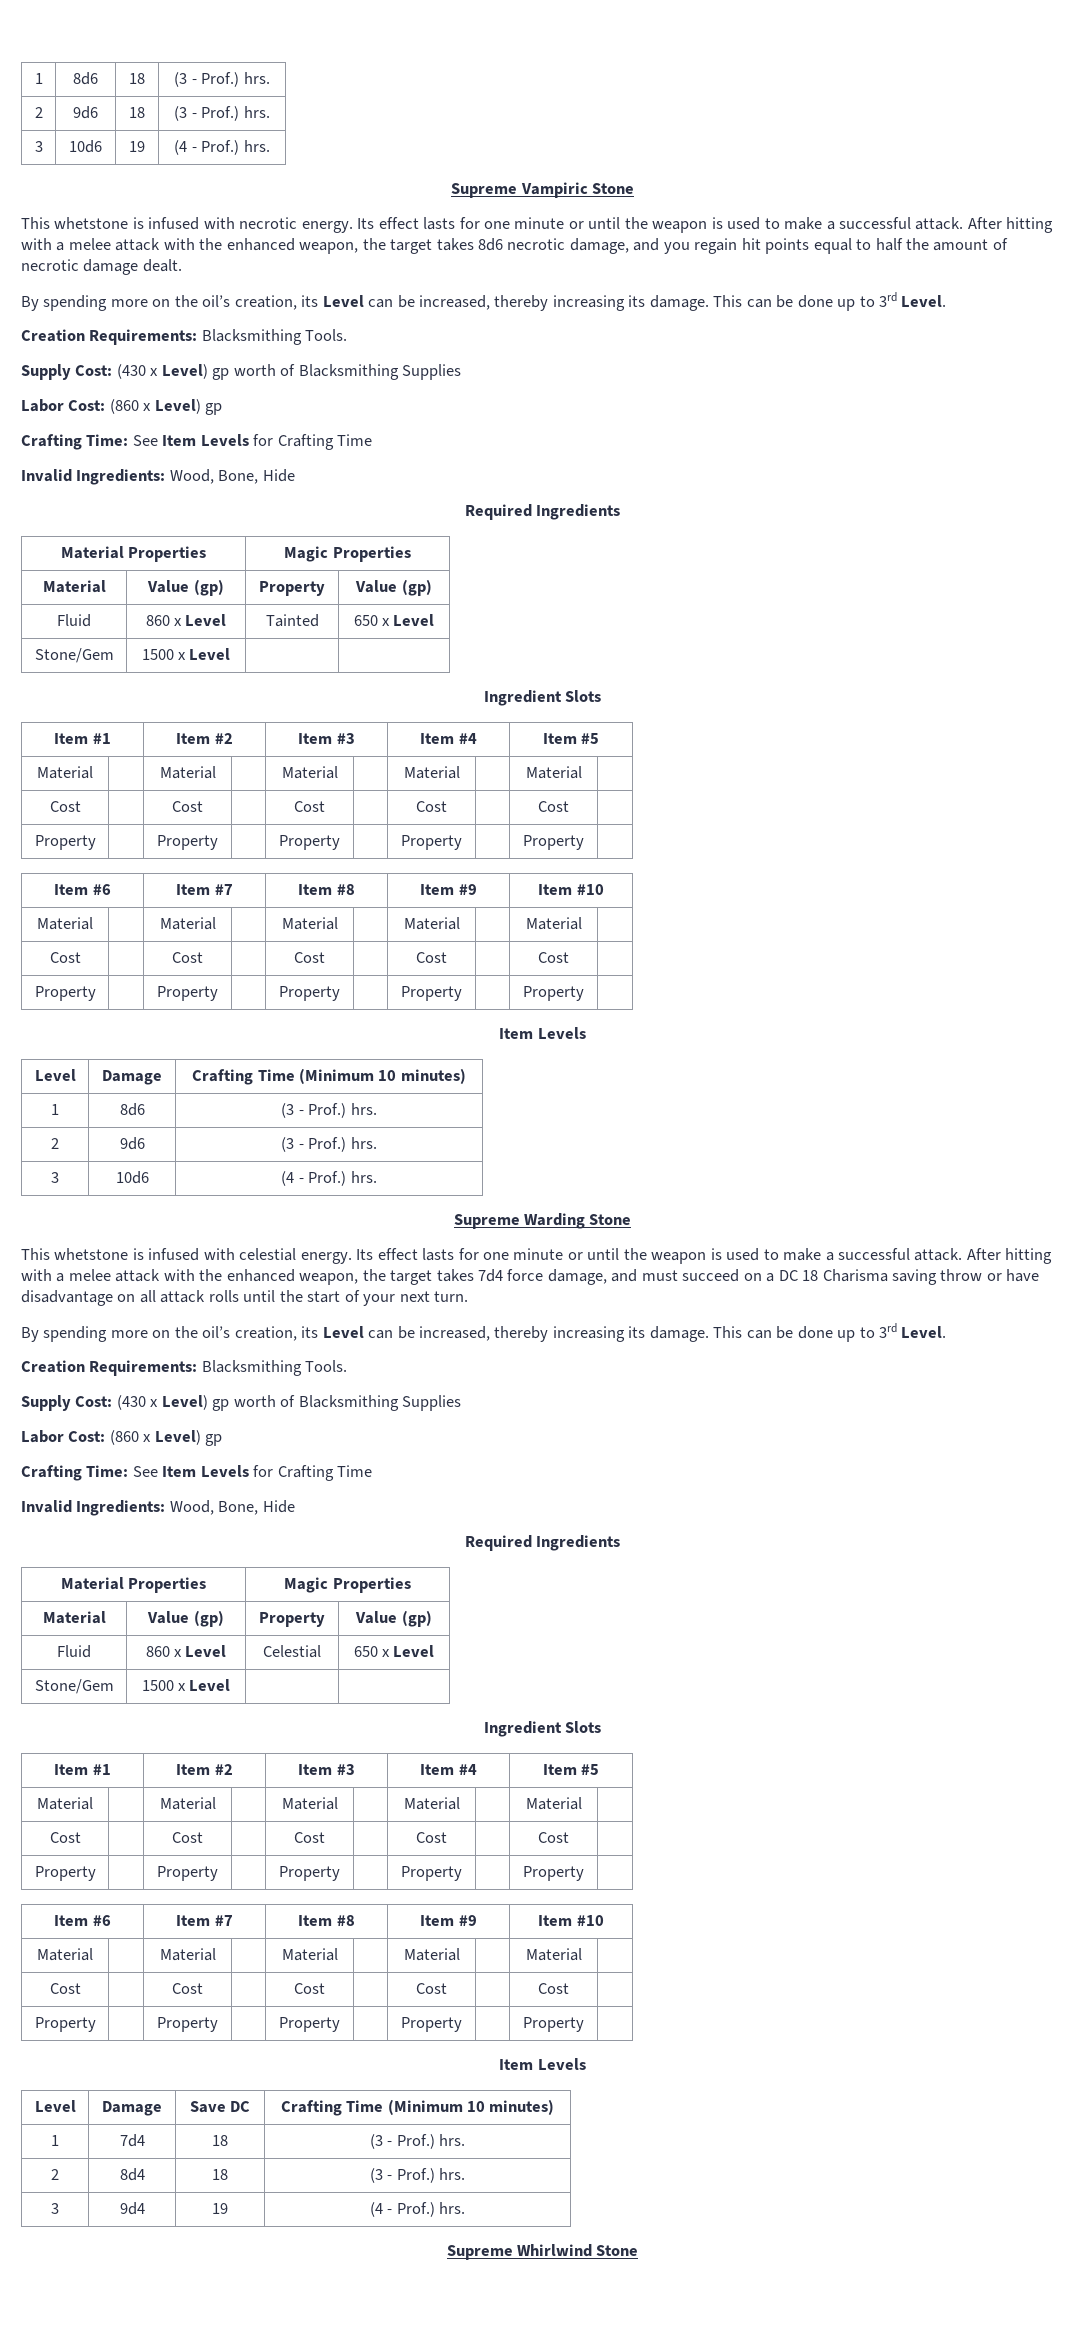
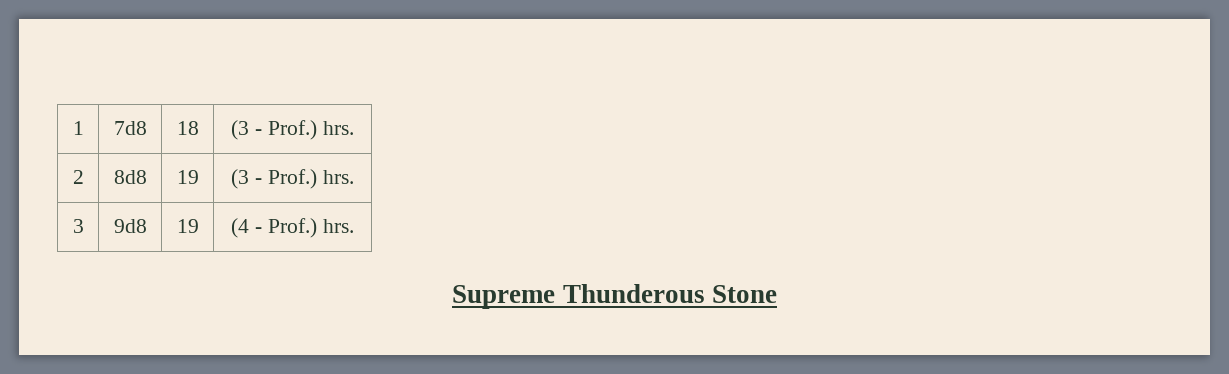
[34,73,43,84] [73,72,98,85] [129,73,145,84] [174,72,270,87] [34,107,43,118] [73,106,98,119] [129,107,145,118] [174,106,270,121] [34,141,43,152] [69,140,102,153] [129,141,145,152] [174,140,270,155] [451,182,634,198] [21,217,1054,233] [21,238,1008,254] [21,259,182,275] [21,292,947,311] [21,329,348,345] [21,364,462,380] [21,399,223,415] [21,434,373,450] [21,469,295,485] [464,504,621,520] [60,546,207,562] [284,546,411,562] [42,580,106,593] [147,579,224,596] [259,581,325,596] [355,579,432,596] [57,614,91,627] [145,614,227,626] [265,614,319,627] [353,614,435,626] [34,648,114,663] [141,648,231,660] [483,690,602,706] [54,733,111,744] [176,733,233,744] [298,733,355,744] [420,733,477,744] [542,733,600,744] [37,766,93,779] [159,766,216,779] [281,766,338,779] [403,766,460,779] [525,766,582,779] [49,801,81,812] [172,801,203,812] [294,801,325,812] [416,801,447,812] [538,801,569,812] [34,835,96,850] [157,835,218,850] [279,835,340,850] [401,835,462,850] [523,835,584,850] [54,884,111,895] [176,884,233,895] [298,884,355,895] [420,884,477,895] [538,884,604,895] [37,917,93,930] [159,917,216,930] [281,917,338,930] [403,917,460,930] [525,917,582,930] [49,952,81,963] [172,952,203,963] [294,952,325,963] [416,952,447,963] [538,952,569,963] [34,986,96,1001] [157,986,218,1001] [279,986,340,1001] [401,986,462,1001] [523,986,584,1001] [499,1027,586,1039] [34,1069,76,1081] [102,1070,162,1085] [192,1068,466,1085] [51,1104,59,1115] [119,1103,145,1116] [281,1103,377,1118] [51,1138,59,1149] [119,1137,145,1150] [281,1137,377,1152] [51,1172,59,1183] [115,1171,149,1184] [281,1171,377,1186] [453,1213,632,1229] [21,1248,1053,1264] [21,1269,1040,1285] [21,1290,469,1306] [21,1323,947,1342] [21,1360,348,1376] [21,1395,462,1411] [21,1430,223,1446] [21,1465,373,1481] [21,1500,295,1516] [464,1535,621,1551] [60,1577,207,1593] [284,1577,411,1593] [42,1611,106,1624] [147,1610,224,1627] [259,1612,325,1627] [355,1610,432,1627] [57,1645,91,1658] [145,1645,227,1657] [263,1645,321,1658] [353,1645,435,1657] [34,1679,114,1694] [141,1679,231,1691] [483,1721,602,1737] [54,1764,111,1775] [176,1764,233,1775] [298,1764,355,1775] [420,1764,477,1775] [542,1764,600,1775] [37,1797,93,1810] [159,1797,216,1810] [281,1797,338,1810] [403,1797,460,1810] [525,1797,582,1810] [49,1832,81,1843] [172,1832,203,1843] [294,1832,325,1843] [416,1832,447,1843] [538,1832,569,1843] [34,1866,96,1881] [157,1866,218,1881] [279,1866,340,1881] [401,1866,462,1881] [523,1866,584,1881] [54,1915,111,1926] [176,1915,233,1926] [298,1915,355,1926] [420,1915,477,1926] [538,1915,604,1926] [37,1948,93,1961] [159,1948,216,1961] [281,1948,338,1961] [403,1948,460,1961] [525,1948,582,1961] [49,1983,81,1994] [172,1983,203,1994] [294,1983,325,1994] [416,1983,447,1994] [538,1983,569,1994] [34,2017,96,2032] [157,2017,218,2032] [279,2017,340,2032] [401,2017,462,2032] [523,2017,584,2032] [499,2058,586,2070] [34,2100,76,2112] [102,2101,162,2116] [189,2101,251,2113] [280,2099,555,2116] [51,2135,59,2146] [119,2134,145,2147] [212,2135,228,2146] [369,2134,466,2149] [51,2169,59,2180] [119,2168,145,2181] [212,2169,228,2180] [369,2168,466,2183] [51,2203,59,2214] [119,2202,145,2215] [212,2203,228,2214] [369,2202,466,2217] [446,2244,639,2260] 1 | 8d6 | 18 | (3 - Prof.) hrs. // 2 | 9d6 | 18 | (3 - Prof.) hrs. // 3 | 10d6 | 19 | (4 - Prof.) hrs. // Supreme Vampiric Stone // This whetstone is infused with necrotic energy. Its effect lasts for one minute or until the weapon is used to make a successful attack. After hitting with a melee attack with the enhanced weapon, the target takes 8d6 necrotic damage, and you regain hit points equal to half the amount of necrotic damage dealt. // By spending more on the oil’s creation, its Level can be increased, thereby increasing its damage. This can be done up to 3rd Level. // Creation Requirements: Blacksmithing Tools. // Supply Cost: (430 x Level) gp worth of Blacksmithing Supplies // Labor Cost: (860 x Level) gp // Crafting Time: See Item Levels for Crafting Time // Invalid Ingredients: Wood, Bone, Hide // Required Ingredients // Material Properties | Magic Properties // Material | Value (gp) | Property | Value (gp) // Fluid | 860 x Level | Tainted | 650 x Level // Stone/Gem | 1500 x Level | | // Ingredient Slots // Item #1 | Item #2 | Item #3 | Item #4 | Item #5 // Material | | Material | | Material | | Material | | Material | // Cost | | Cost | | Cost | | Cost | | Cost | // Property | | Property | | Property | | Property | | Property | // Item #6 | Item #7 | Item #8 | Item #9 | Item #10 // Material | | Material | | Material | | Material | | Material | // Cost | | Cost | | Cost | | Cost | | Cost | // Property | | Property | | Property | | Property | | Property | // Item Levels // Level | Damage | Crafting Time (Minimum 10 minutes) // 1 | 8d6 | (3 - Prof.) hrs. // 2 | 9d6 | (3 - Prof.) hrs. // 3 | 10d6 | (4 - Prof.) hrs. // Supreme Warding Stone // This whetstone is infused with celestial energy. Its effect lasts for one minute or until the weapon is used to make a successful attack. After hitting with a melee attack with the enhanced weapon, the target takes 7d4 force damage, and must succeed on a DC 18 Charisma saving throw or have disadvantage on all attack rolls until the start of your next turn. // By spending more on the oil’s creation, its Level can be increased, thereby increasing its damage. This can be done up to 3rd Level. // Creation Requirements: Blacksmithing Tools. // Supply Cost: (430 x Level) gp worth of Blacksmithing Supplies // Labor Cost: (860 x Level) gp // Crafting Time: See Item Levels for Crafting Time // Invalid Ingredients: Wood, Bone, Hide // Required Ingredients // Material Properties | Magic Properties // Material | Value (gp) | Property | Value (gp) // Fluid | 860 x Level | Celestial | 650 x Level // Stone/Gem | 1500 x Level | | // Ingredient Slots // Item #1 | Item #2 | Item #3 | Item #4 | Item #5 // Material | | Material | | Material | | Material | | Material | // Cost | | Cost | | Cost | | Cost | | Cost | // Property | | Property | | Property | | Property | | Property | // Item #6 | Item #7 | Item #8 | Item #9 | Item #10 // Material | | Material | | Material | | Material | | Material | // Cost | | Cost | | Cost | | Cost | | Cost | // Property | | Property | | Property | | Property | | Property | // Item Levels // Level | Damage | Save DC | Crafting Time (Minimum 10 minutes) // 1 | 7d4 | 18 | (3 - Prof.) hrs. // 2 | 8d4 | 18 | (3 - Prof.) hrs. // 3 | 9d4 | 19 | (4 - Prof.) hrs. // Supreme Whirlwind Stone -> [72,121,84,135] [113,121,147,135] [176,121,199,135] [231,120,354,140] [72,170,84,184] [113,170,147,184] [176,170,199,184] [231,169,354,189] [72,219,84,233] [113,219,147,233] [176,219,199,233] [231,218,354,238] [452,284,777,309] 1 | 7d8 | 18 | (3 - Prof.) hrs. // 2 | 8d8 | 19 | (3 - Prof.) hrs. // 3 | 9d8 | 19 | (4 - Prof.) hrs. // Supreme Thunderous Stone

